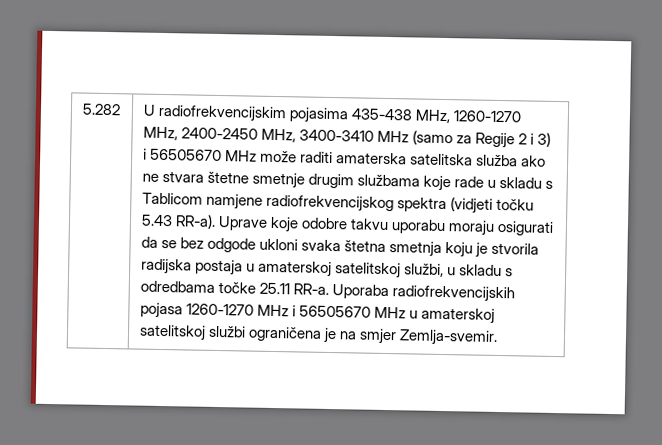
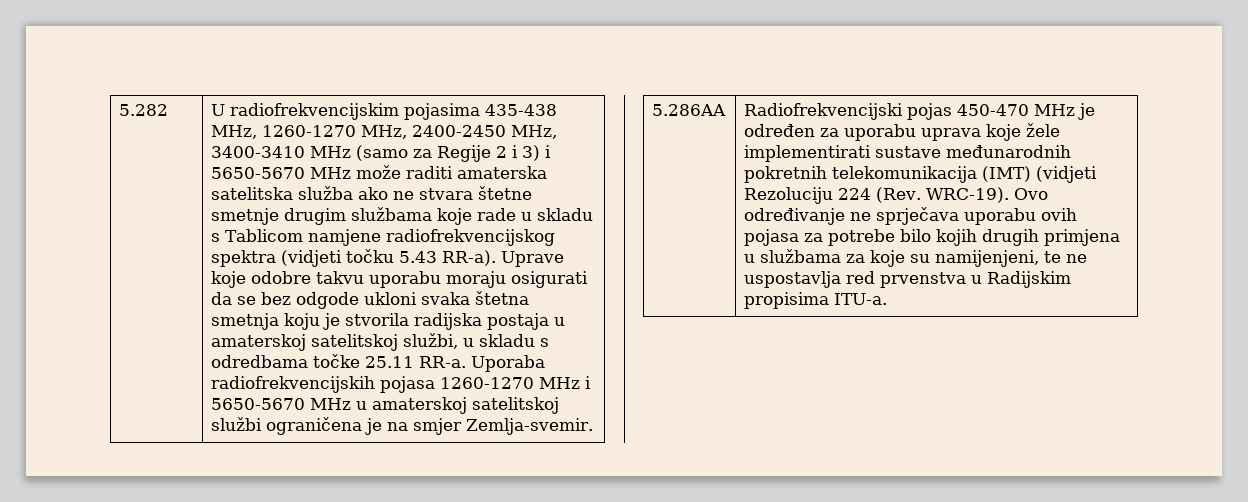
[149,148,222,162] 56505670 -> [211,167,306,179] 5650-5670
[299,305,372,318] 56505670 -> [211,398,306,410] 5650-5670
(499, 337) none -> [652,104,727,116] [744,103,1096,120] [744,123,1061,141] [744,145,1072,162] [744,166,1098,183] [744,187,1049,204] [744,207,1078,225] [744,229,1121,246] [744,249,1088,267] [744,271,1072,288] [744,292,888,309] // 5.286AA | Radiofrekvencijski pojas 450-470 MHz je određen za uporabu uprava koje žele implementirati sustave međunarodnih pokretnih telekomunikacija (IMT) (vidjeti Rezoluciju 224 (Rev. WRC-19). Ovo određivanje ne sprječava uporabu ovih pojasa za potrebe bilo kojih drugih primjena u službama za koje su namijenjeni, te ne uspostavlja red prvenstva u Radijskim propisima ITU-a.

